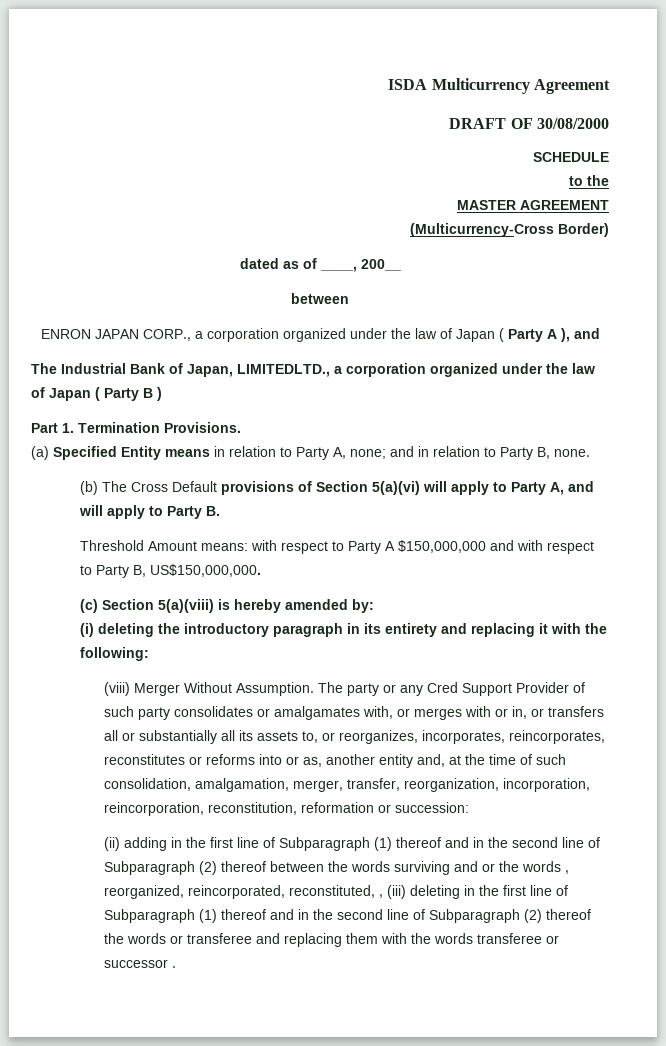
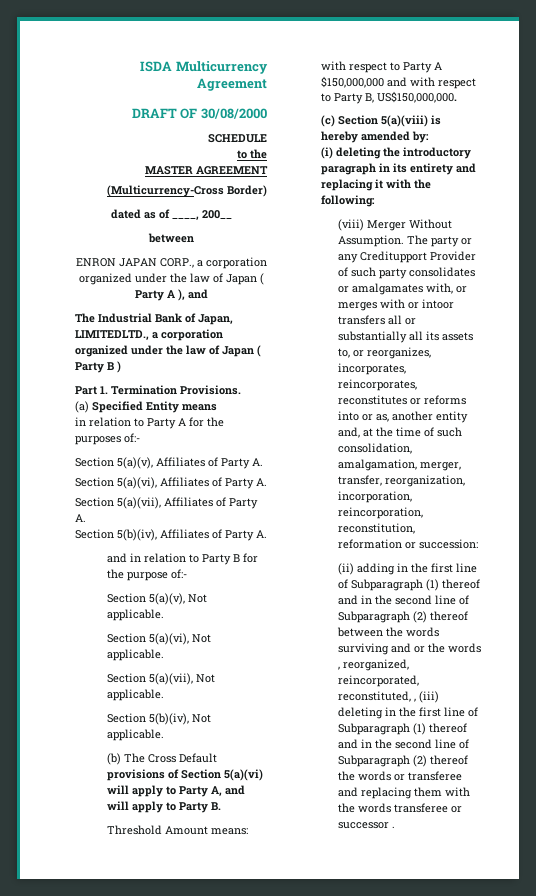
[214,446,386,460] in relation to Party A, none; -> [75,417,224,429] [75,433,140,445] [75,457,263,469] [75,477,267,489] [75,497,258,509] [75,514,86,522] [75,529,267,541] // in relation to Party A for the purposes of:- // Section 5(a)(v), Affiliates of Party A. // Section 5(a)(vi), Affiliates of Party A. // Section 5(a)(vii), Affiliates of Party A. // Section 5(b)(iv), Affiliates of Party A. //
[537,447,590,459] B, none. -> [233,553,259,563] [107,569,188,581] [107,593,208,605] [107,609,165,621] [107,633,212,645] [107,649,165,661] [107,673,216,685] [107,689,165,701] [107,713,212,725] [107,729,165,741] B for the purpose of:- // Section 5(a)(v), Not applicable. // Section 5(a)(vi), Not applicable. // Section 5(a)(vii), Not applicable. // Section 5(b)(iv), Not applicable.
[427,682,513,696] Cred Support -> [359,251,427,263] Creditupport
[512,706,545,719] in, or -> [421,299,454,309] intoor

